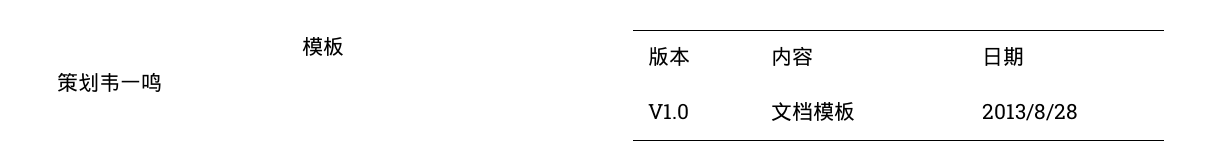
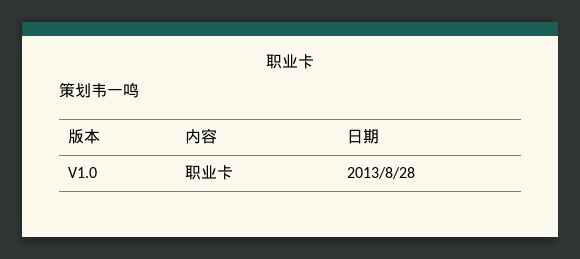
[301,37,344,56] 模板 -> [266,54,314,69] 职业卡
[771,102,856,122] 文档模板 -> [184,165,233,180] 职业卡

